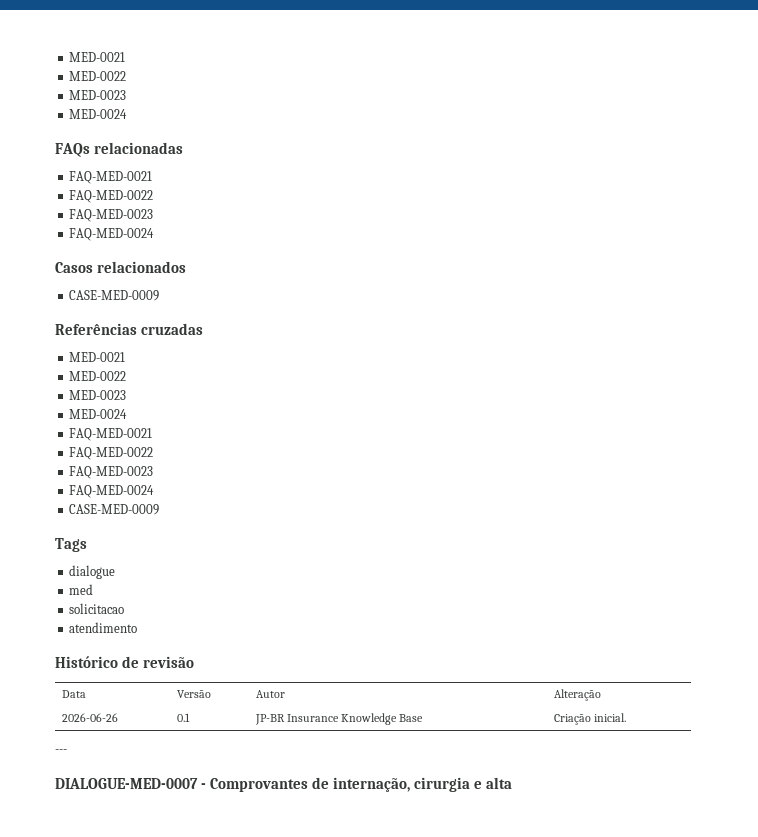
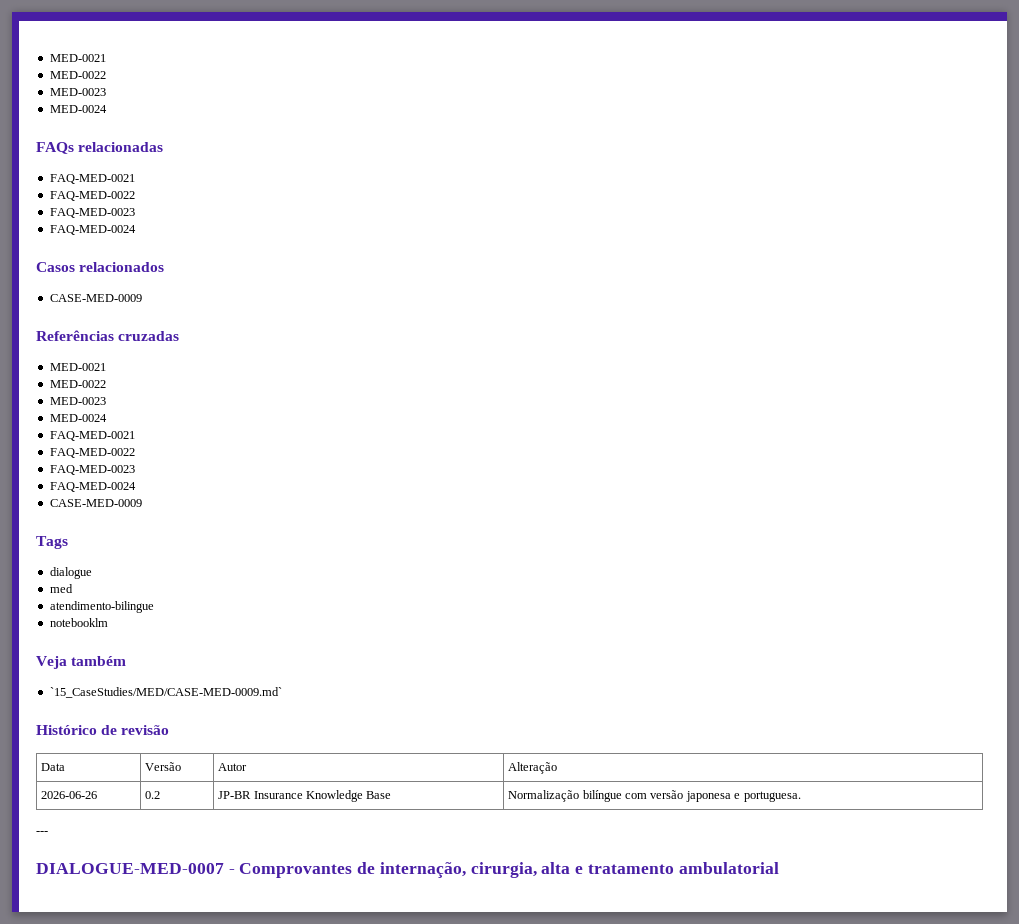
[69,603,125,614] [69,622,138,633] solicitacao // atendimento -> [49,601,154,613] [49,618,108,627] [36,656,127,669] [49,687,282,698] atendimento-bilingue // notebooklm // Veja também // `15_CaseStudies/MED/CASE-MED-0009.md`
[177,713,191,722] 0.1 -> [145,791,161,799] 0.2
[554,713,627,725] Criação inicial. -> [508,790,801,802] Normalização bilíngue com versão japonesa e portuguesa.
[414,777,513,792] cirurgia e alta -> [470,862,779,878] cirurgia, alta e tratamento ambulatorial

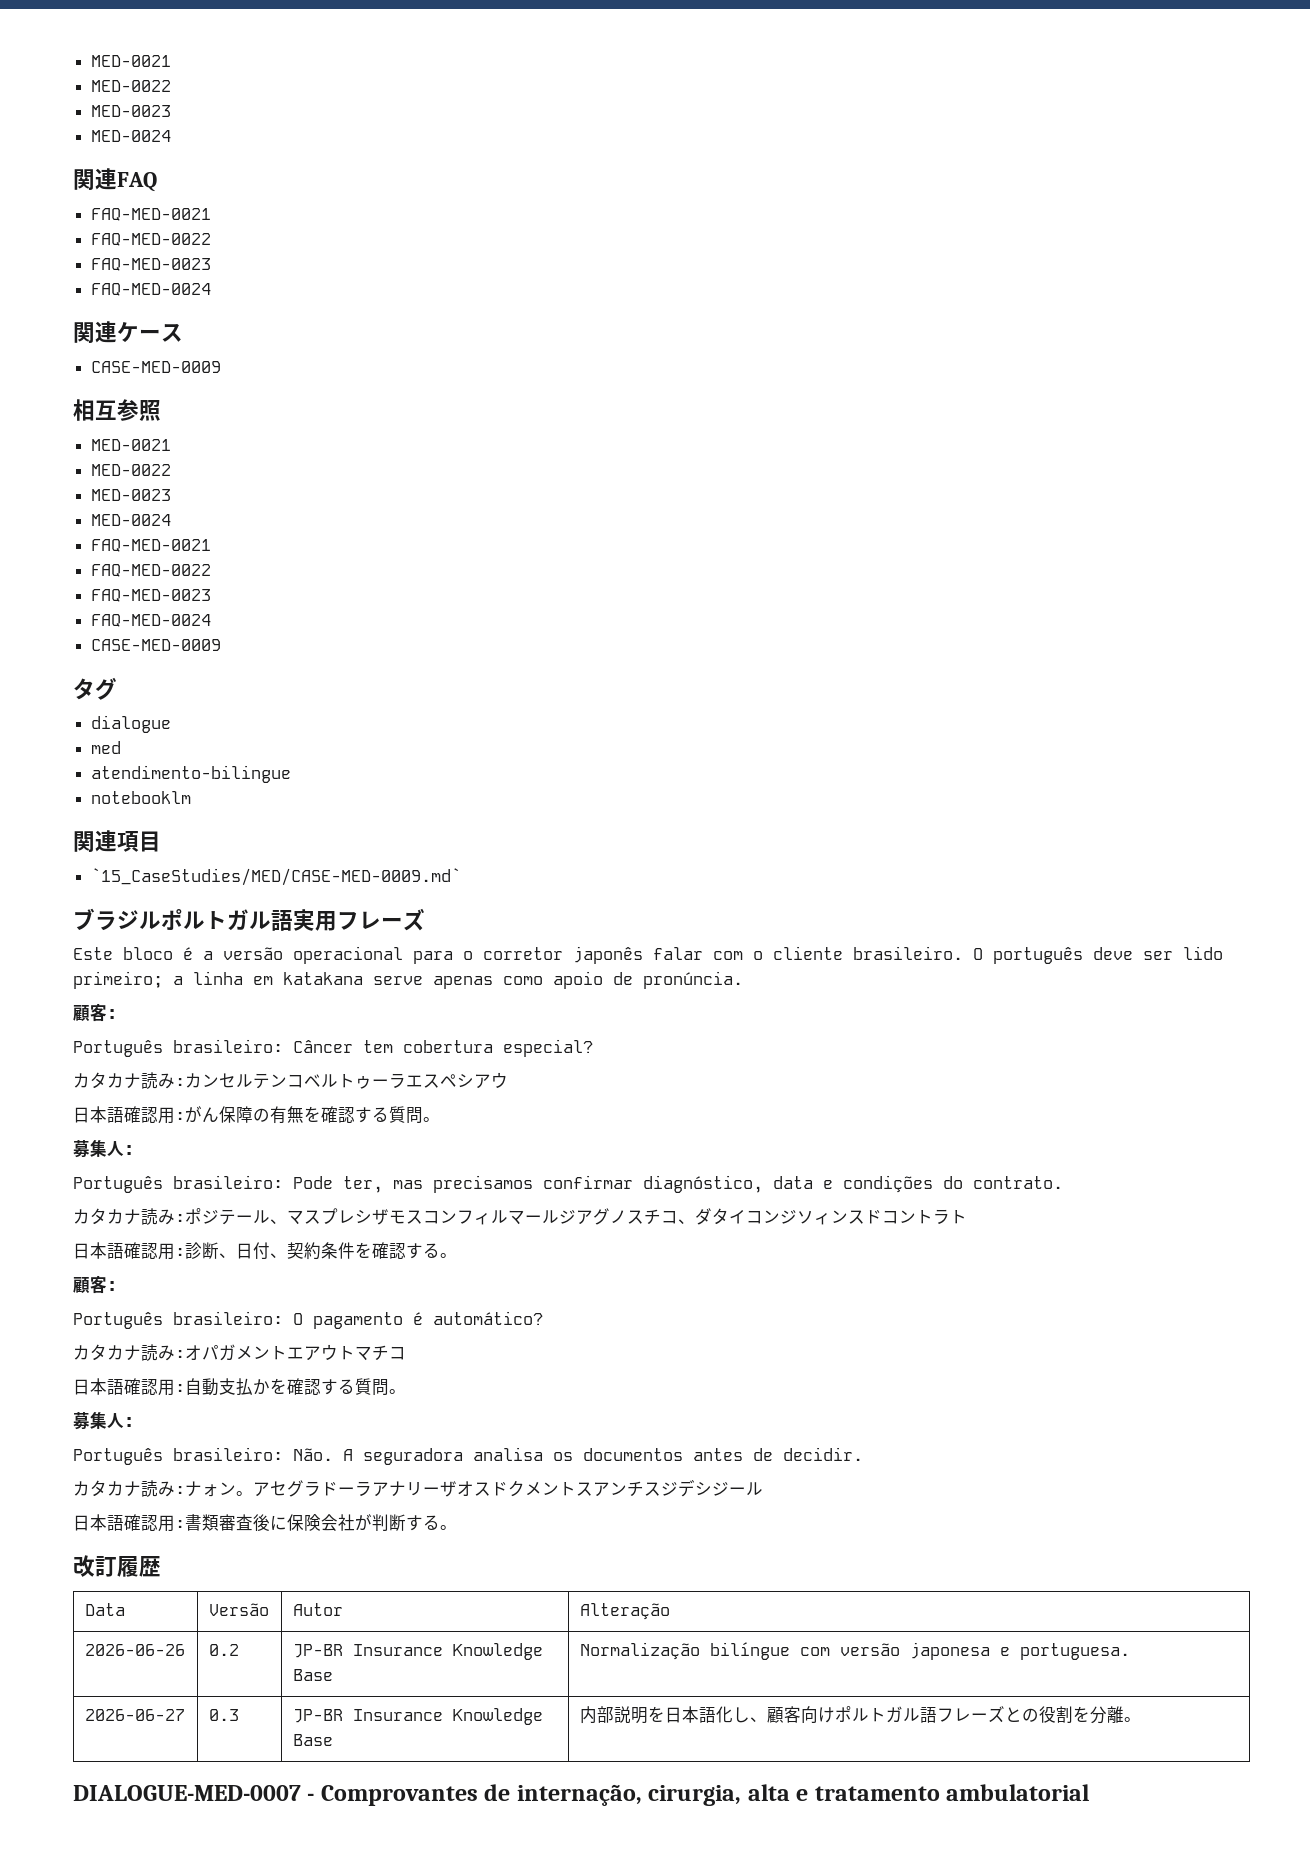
[49,54,106,62] [49,71,106,79] [49,88,106,96] [49,105,107,113] [36,142,164,154] [49,174,135,184] [49,191,135,201] [49,208,135,218] [49,225,136,235] [36,262,165,272] [49,294,142,302] [36,330,180,341] MED-0021 // MED-0022 // MED-0023 // MED-0024 // FAQs relacionadas // FAQ-MED-0021 // FAQ-MED-0022 // FAQ-MED-0023 // FAQ-MED-0024 // Casos relacionados // CASE-MED-0009 // Referências cruzadas -> [91,55,172,67] [91,80,172,92] [91,105,172,117] [91,130,172,142] [73,168,157,192] [91,208,212,221] [91,233,212,246] [91,258,212,271] [91,283,212,296] [73,321,183,343] [91,361,222,373] [73,399,161,421] MED-0021 // MED-0022 // MED-0023 // MED-0024 // 関連FAQ // FAQ-MED-0021 // FAQ-MED-0022 // FAQ-MED-0023 // FAQ-MED-0024 // 関連ケース // CASE-MED-0009 // 相互参照
[36,536,68,549] Tags -> [73,677,117,700] タグ
[36,656,127,669] Veja também -> [73,830,161,852] 関連項目
[36,725,170,735] Histórico de revisão -> [73,908,425,931] [73,946,1223,964] [73,971,743,989] [73,1003,117,1022] [73,1039,593,1057] [73,1072,508,1089] [73,1106,440,1124] [73,1140,134,1158] [73,1175,1063,1193] [73,1208,967,1225] [73,1242,457,1260] [73,1275,117,1294] [73,1311,543,1329] [73,1344,406,1361] [73,1378,406,1396] [73,1412,134,1430] [73,1447,863,1465] [73,1479,763,1497] [73,1514,457,1532] [73,1555,161,1577] ブラジルポルトガル語実用フレーズ // Este bloco é a versão operacional para o corretor japonês falar com o cliente brasileiro. O português deve ser lido primeiro; a linha em katakana serve apenas como apoio de pronúncia. // 顧客: // Português brasileiro: Câncer tem cobertura especial? // カタカナ読み:カンセルテンコベルトゥーラエスペシアウ // 日本語確認用:がん保障の有無を確認する質問。 // 募集人: // Português brasileiro: Pode ter, mas precisamos confirmar diagnóstico, data e condições do contrato. // カタカナ読み:ポジテール、マスプレシザモスコンフィルマールジアグノスチコ、ダタイコンジソィンスドコントラト // 日本語確認用:診断、日付、契約条件を確認する。 // 顧客: // Português brasileiro: O pagamento é automático? // カタカナ読み:オパガメントエアウトマチコ // 日本語確認用:自動支払かを確認する質問。 // 募集人: // Português brasileiro: Não. A seguradora analisa os documentos antes de decidir. // カタカナ読み:ナォン。アセグラドーラアナリーザオスドクメントスアンチスジデシジール // 日本語確認用:書類審査後に保険会社が判断する。 // 改訂履歴
[36,831,48,834] // --- -> [84,1709,185,1721] [208,1709,239,1721] [292,1708,543,1725] [292,1734,333,1746] [579,1706,1141,1724] // 2026-06-27 | 0.3 | JP-BR Insurance Knowledge Base | 内部説明を日本語化し、顧客向けポルトガル語フレーズとの役割を分離。

